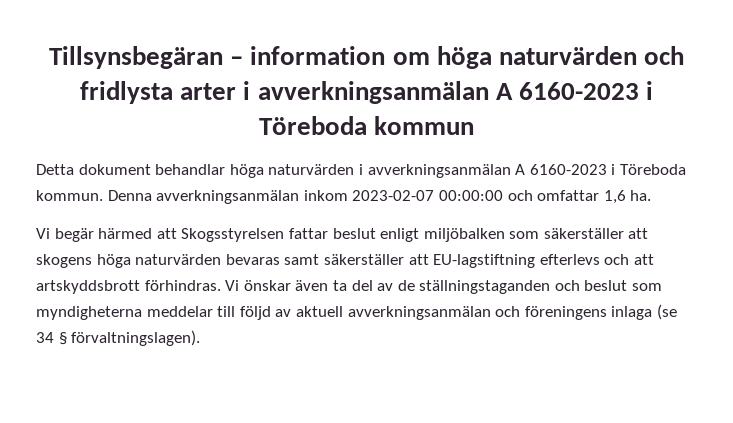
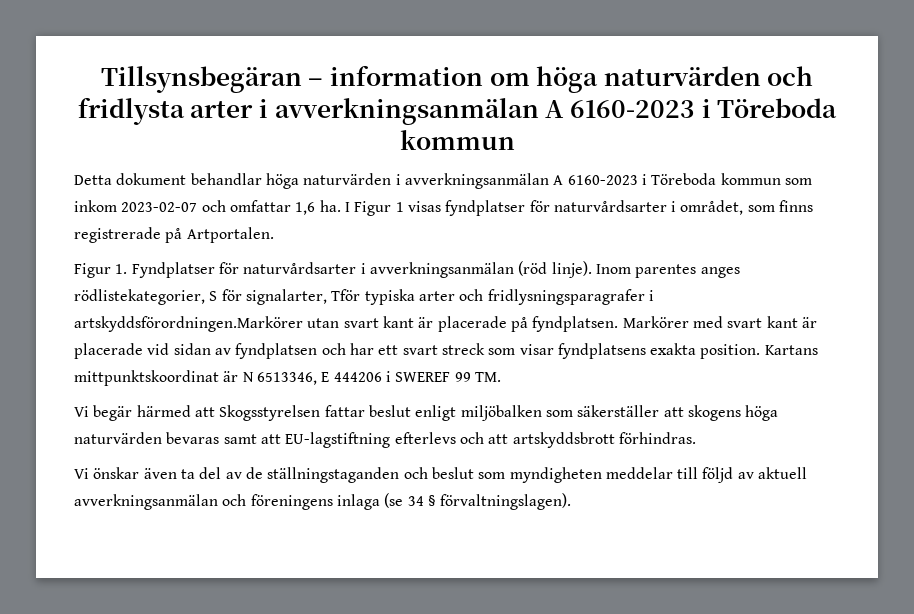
[36,190,300,204] kommun. Denna avverkningsanmälan -> [720,173,812,185] kommun som
[438,190,503,201] 00:00:00 -> (198, 207) none
(652, 195) none -> [344,200,814,216] [74,227,274,243] [74,261,740,278] [74,289,654,305] [74,316,817,332] [74,343,818,359] [74,370,501,386] I Figur 1 visas fyndplatser för naturvårdsarter i området, som finns registrerade på Artportalen. // Figur 1. Fyndplatser för naturvårdsarter i avverkningsanmälan (röd linje). Inom parentes anges rödlistekategorier, S för signalarter, Tför typiska arter och fridlysningsparagrafer i artskyddsförordningen.Markörer utan svart kant är placerade på fyndplatsen. Markörer med svart kant är placerade vid sidan av fyndplatsen och har ett svart streck som visar fyndplatsens exakta position. Kartans mittpunktskoordinat är N 6513346, E 444206 i SWEREF 99 TM.
[323,254,404,265] säkerställer -> (257, 439) none
(221, 285) none -> (696, 438) //
[36,306,142,320] myndigheterna -> [509,467,602,483] myndigheten

